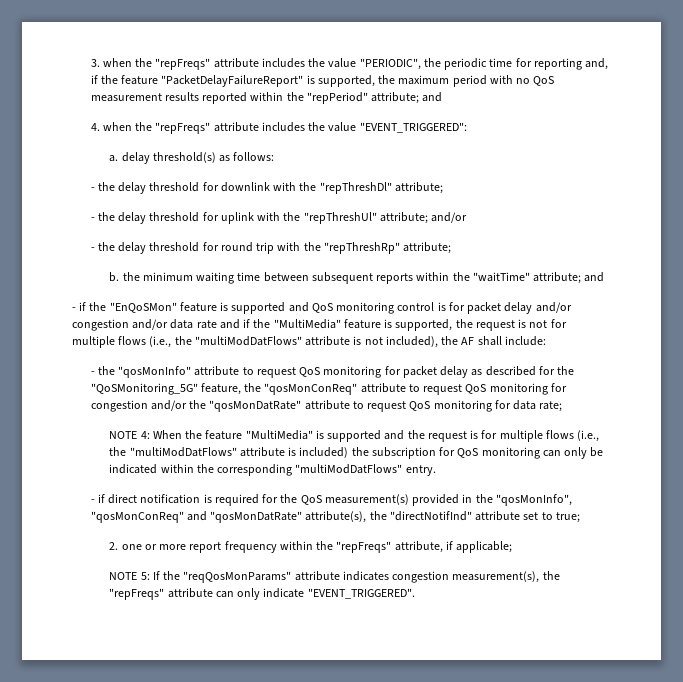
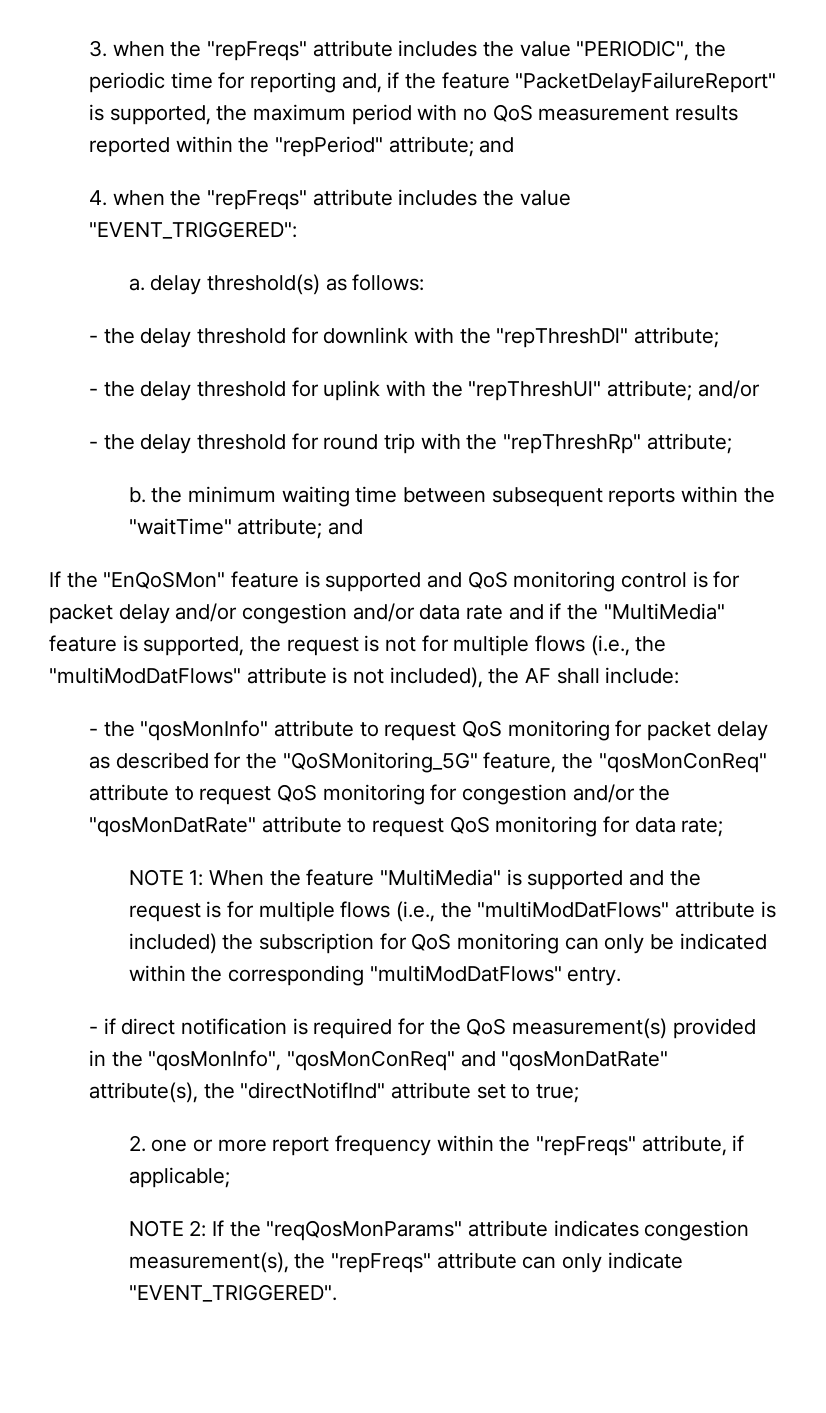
[72,302,87,311] - if -> [49,571,61,587] If
[140,431,150,439] 4: -> [189,870,204,886] 1:
[140,572,150,580] 5: -> [189,1220,207,1237] 2:

